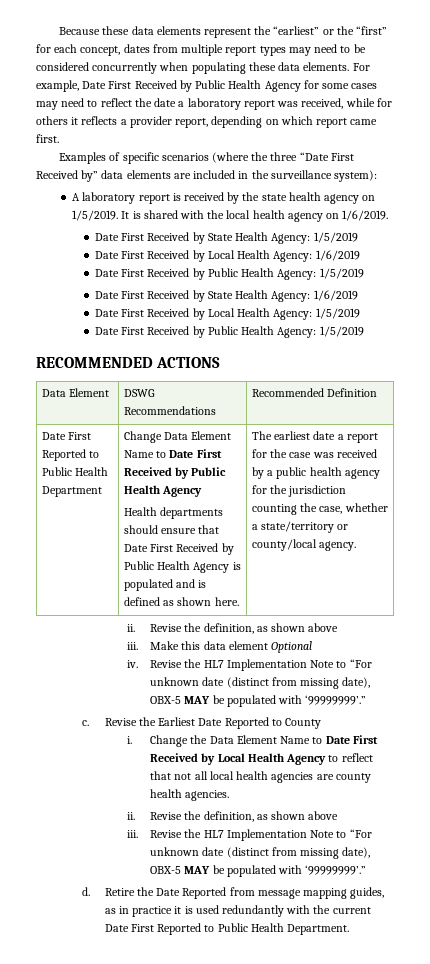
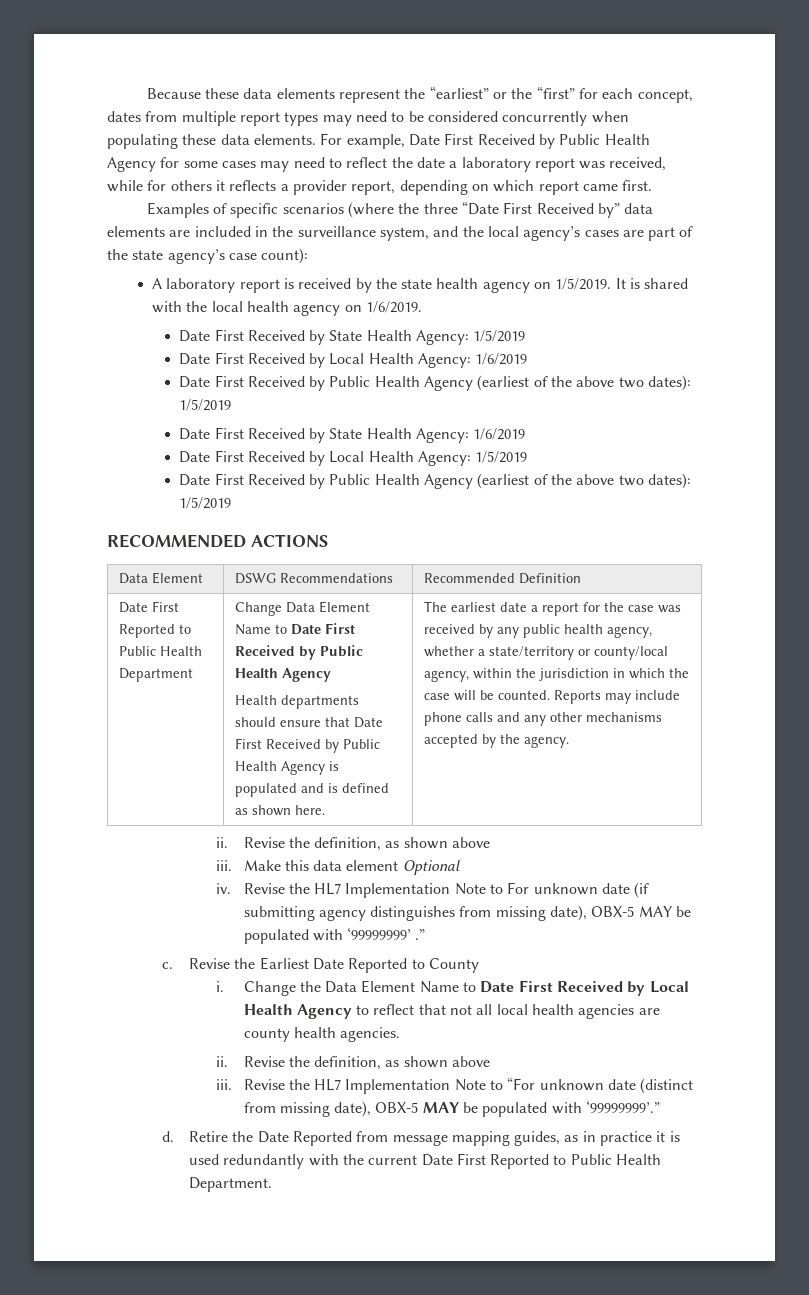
[334,170,378,182] system): -> [379,226,694,241] [107,248,309,264] system, and the local agency’s cases are part of the state agency’s case count):
[277,269,317,280] Agency: -> [424,375,692,391] Agency (earliest of the above two dates):
[277,327,317,338] Agency: -> [424,473,692,489] Agency (earliest of the above two dates):
[267,470,274,476] a -> [496,627,519,638] any
[344,469,380,479] [251,485,347,497] [251,503,343,515] agency for the jurisdiction counting the case, -> [606,626,652,638] agency,
(317, 545) none -> [423,668,689,682] [423,690,680,704] [423,712,662,726] [423,734,520,748] agency, within the jurisdiction in which the case will be counted. Reports may include phone calls and any other mechanisms accepted by the
[349,659,372,668] [150,677,371,689] [150,695,367,707] “For unknown date (distinct from missing date), OBX-5 MAY be populated with ‘99999999’.” -> [507,882,650,898] [243,905,692,921] [243,927,426,944] For unknown date (if submitting agency distinguishes from missing date), OBX-5 MAY be populated with ‘99999999’ .”

